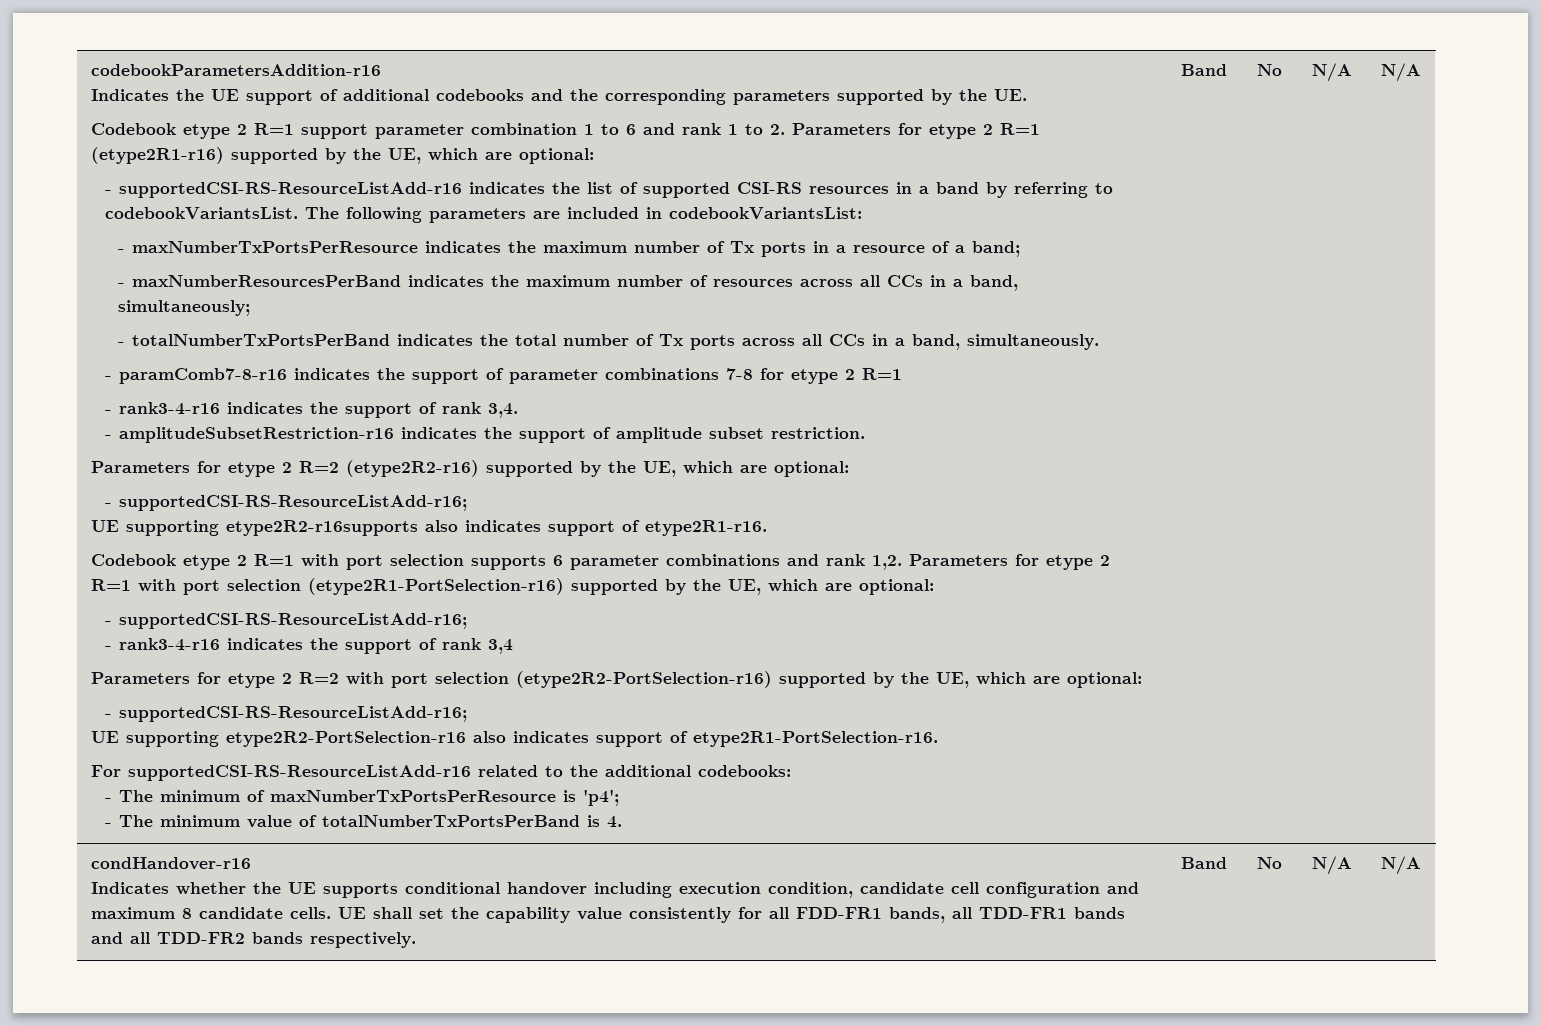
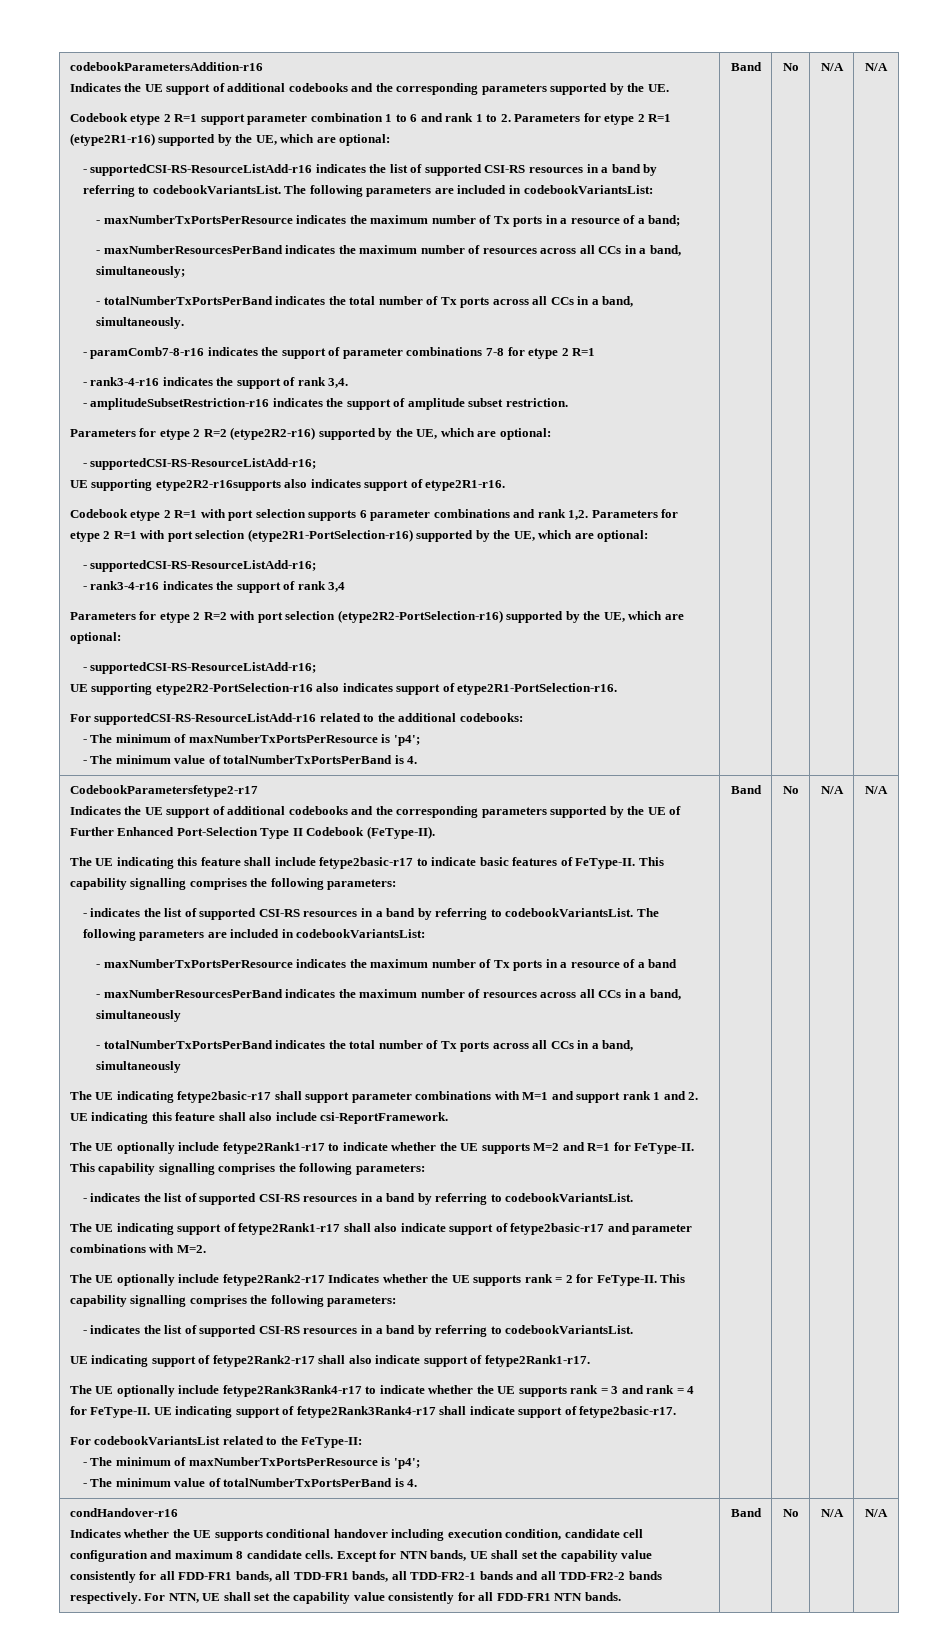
(1421, 72) none -> [69,785,258,797] [69,806,682,818] [69,826,435,839] [69,857,664,869] [69,878,397,890] [82,908,659,920] [82,929,426,941] [96,959,678,971] [96,989,681,1000] [96,1010,182,1022] [96,1040,634,1052] [96,1061,182,1073] [69,1091,699,1103] [69,1112,449,1124] [69,1142,695,1154] [69,1163,425,1175] [82,1193,634,1205] [69,1223,693,1235] [69,1244,206,1253] [69,1274,686,1286] [69,1295,397,1307] [82,1325,634,1337] [69,1355,590,1367] [69,1385,695,1397] [69,1406,677,1418] [69,1436,363,1448] [82,1457,420,1469] [82,1478,418,1487] [730,785,762,794] [782,786,799,794] [820,786,844,794] [865,786,888,794] // CodebookParametersfetype2-r17 // Indicates the UE support of additional codebooks and the corresponding parameters supported by the UE of Further Enhanced Port-Selection Type II Codebook (FeType-II). // The UE indicating this feature shall include fetype2basic-r17 to indicate basic features of FeType-II. This capability signalling comprises the following parameters: // - indicates the list of supported CSI-RS resources in a band by referring to codebookVariantsList. The following parameters are included in codebookVariantsList: // - maxNumberTxPortsPerResource indicates the maximum number of Tx ports in a resource of a band // - maxNumberResourcesPerBand indicates the maximum number of resources across all CCs in a band, simultaneously // - totalNumberTxPortsPerBand indicates the total number of Tx ports across all CCs in a band, simultaneously // The UE indicating fetype2basic-r17 shall support parameter combinations with M=1 and support rank 1 and 2. UE indicating this feature shall also include csi-ReportFramework. // The UE optionally include fetype2Rank1-r17 to indicate whether the UE supports M=2 and R=1 for FeType-II. This capability signalling comprises the following parameters: // - indicates the list of supported CSI-RS resources in a band by referring to codebookVariantsList. // The UE indicating support of fetype2Rank1-r17 shall also indicate support of fetype2basic-r17 and parameter combinations with M=2. // The UE optionally include fetype2Rank2-r17 Indicates whether the UE supports rank = 2 for FeType-II. This capability signalling comprises the following parameters: // - indicates the list of supported CSI-RS resources in a band by referring to codebookVariantsList. // UE indicating support of fetype2Rank2-r17 shall also indicate support of fetype2Rank1-r17. // The UE optionally include fetype2Rank3Rank4-r17 to indicate whether the UE supports rank = 3 and rank = 4 for FeType-II. UE indicating support of fetype2Rank3Rank4-r17 shall indicate support of fetype2basic-r17. // For codebookVariantsList related to the FeType-II: // - The minimum of maxNumberTxPortsPerResource is 'p4'; // - The minimum value of totalNumberTxPortsPerBand is 4. | Band | No | N/A | N/A
(332, 913) none -> [336,1550,467,1562] Except for NTN bands,
(1068, 913) none -> [352,1571,477,1582] bands, all TDD-FR2-1
[157,932,246,944] TDD-FR2 -> [559,1572,626,1580] TDD-FR2-2
(417, 940) none -> [144,1592,621,1604] For NTN, UE shall set the capability value consistently for all FDD-FR1 NTN bands.

